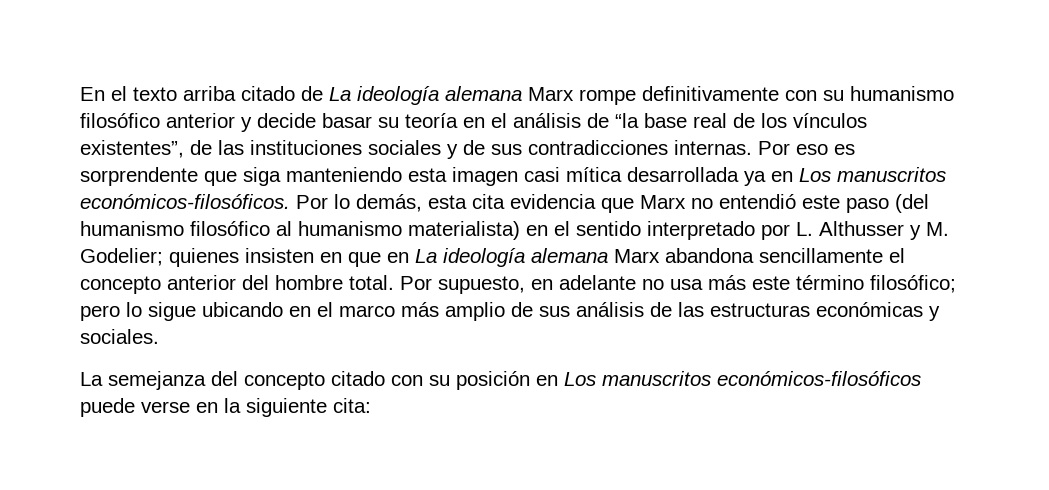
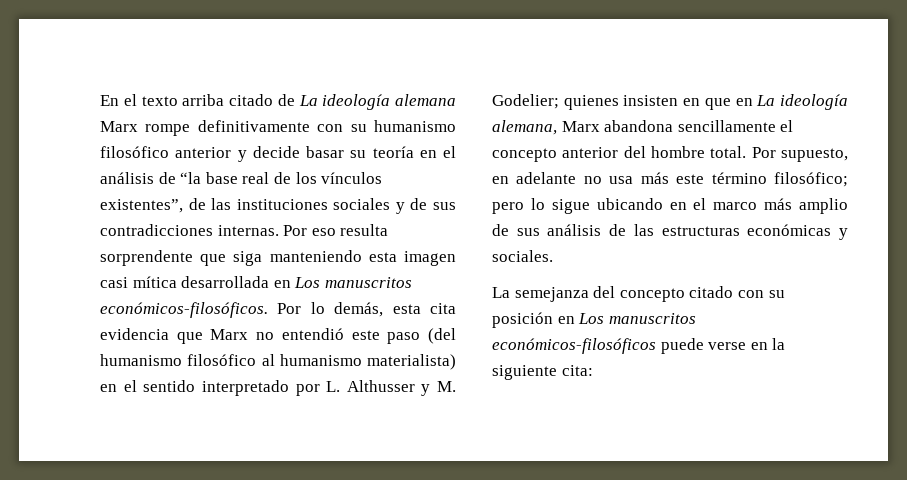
[834,144,855,155] es -> [340,224,389,236] resulta
[744,171,766,186] ya -> (270, 282) none
[531,248,608,263] alemana -> [492,120,557,135] alemana,

